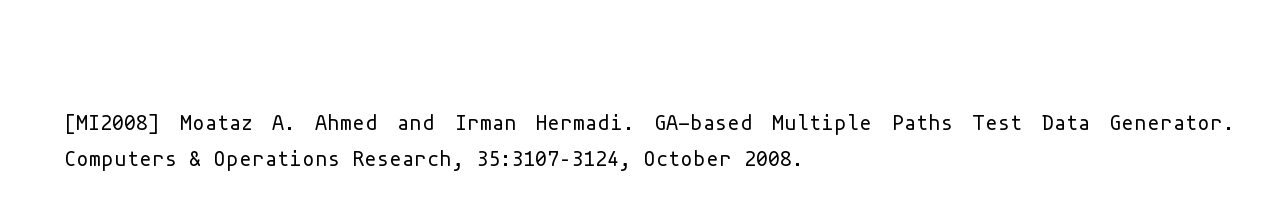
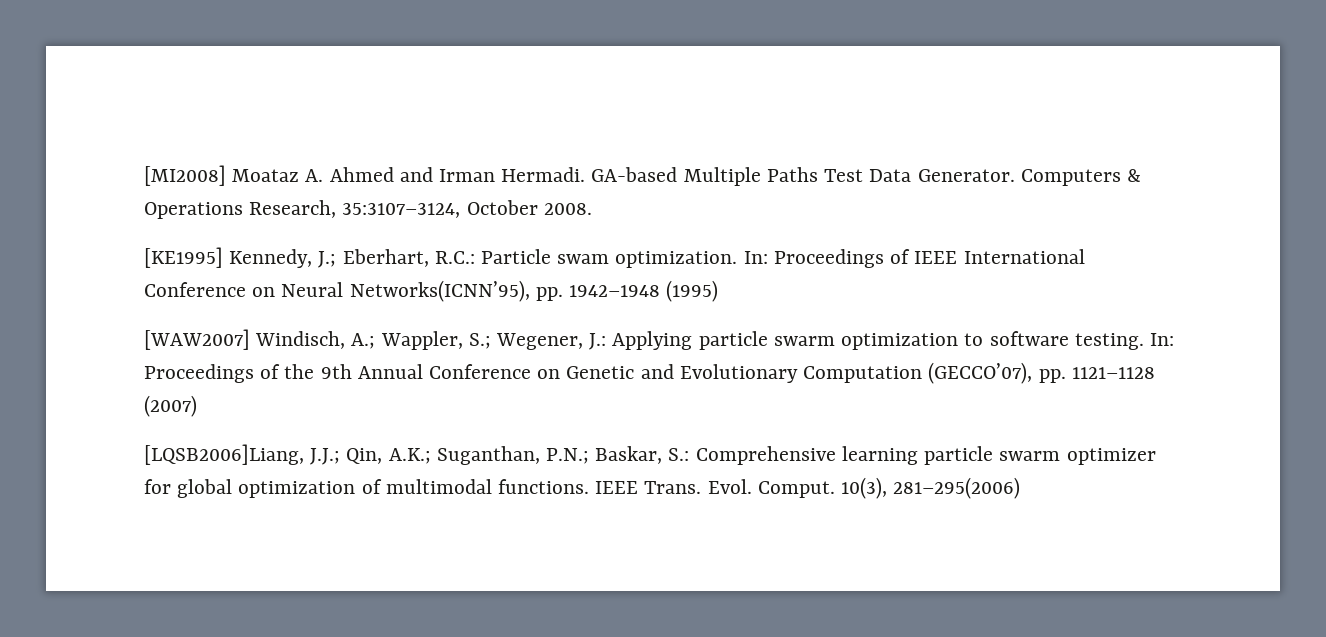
(803, 158) none -> [144,247,1085,268] [144,280,719,302] [144,329,1174,350] [144,362,1155,384] [144,395,197,417] [144,444,1156,465] [144,477,1021,499] // [KE1995] Kennedy, J.; Eberhart, R.C.: Particle swam optimization. In: Proceedings of IEEE International Conference on Neural Networks(ICNN’95), pp. 1942–1948 (1995) // [WAW2007] Windisch, A.; Wappler, S.; Wegener, J.: Applying particle swarm optimization to software testing. In: Proceedings of the 9th Annual Conference on Genetic and Evolutionary Computation (GECCO’07), pp. 1121–1128 (2007) // [LQSB2006]Liang, J.J.; Qin, A.K.; Suganthan, P.N.; Baskar, S.: Comprehensive learning particle swarm optimizer for global optimization of multimodal functions. IEEE Trans. Evol. Comput. 10(3), 281–295(2006)

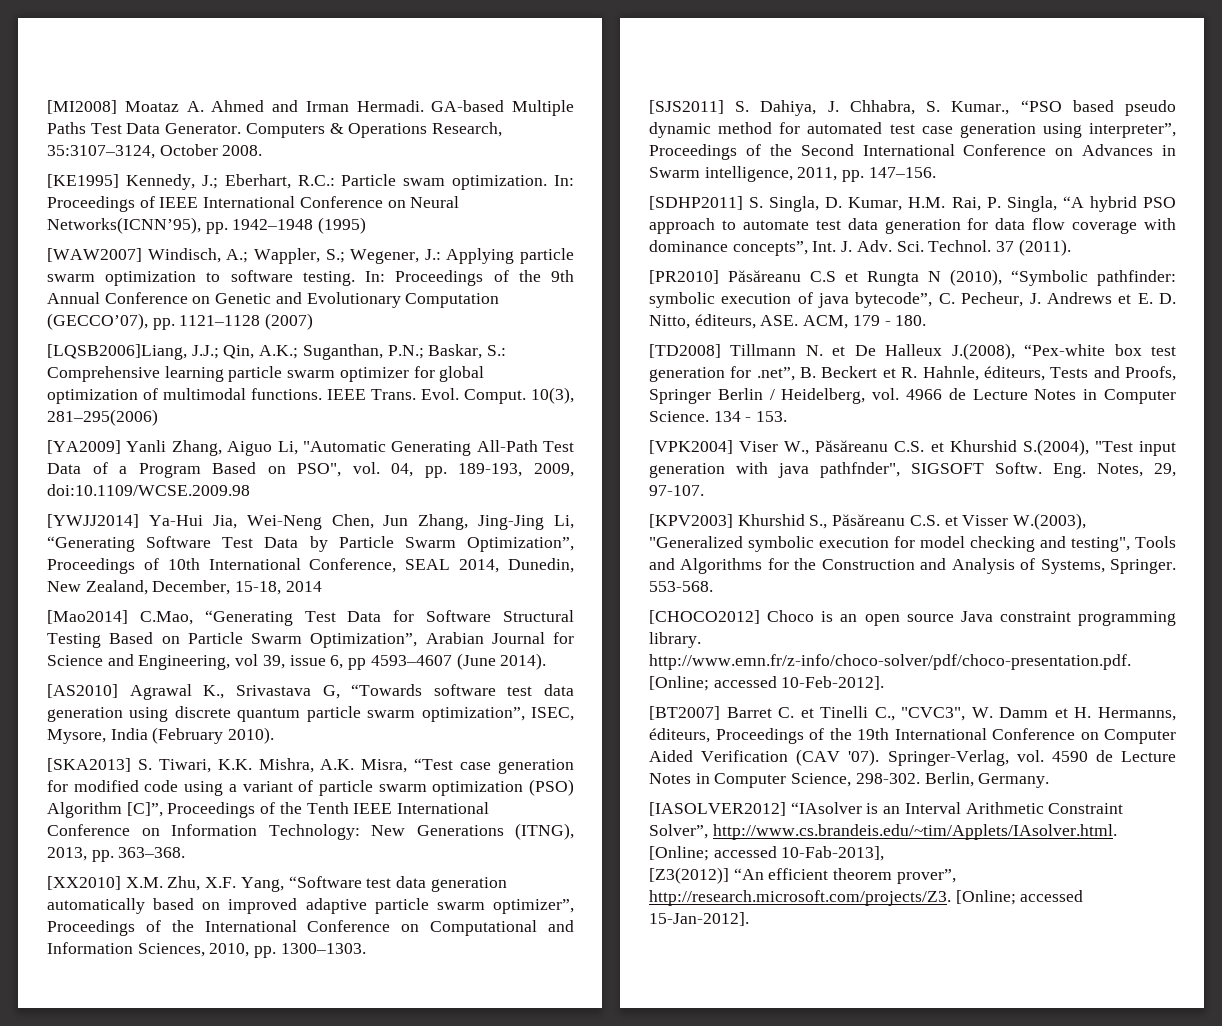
(1021, 488) none -> [47,440,574,456] [47,462,574,478] [47,484,250,496] [47,514,574,530] [47,536,574,552] [47,558,574,574] [47,580,322,595] [47,610,574,626] [47,632,574,648] [47,653,547,670] [47,684,574,700] [47,706,574,722] [47,727,275,744] [47,758,575,774] [47,779,574,796] [47,802,490,818] [47,823,574,840] [47,847,186,862] [47,876,507,892] [47,898,574,914] [47,920,574,936] [47,942,366,958] [649,100,1176,116] [649,122,1176,138] [649,144,1176,160] [649,166,936,182] [649,196,1176,212] [649,218,1176,234] [649,239,1071,256] [649,269,1176,286] [649,292,1176,308] [649,314,927,329] [649,343,1176,360] [649,366,1176,382] [649,388,1176,404] [649,411,788,422] [649,439,1176,456] [649,462,1176,478] [649,485,704,496] [649,513,1087,530] [649,536,1176,552] [649,558,1176,574] [649,581,713,592] [649,610,1176,626] [649,632,701,648] [649,654,1131,670] [649,676,885,691] [649,706,1176,721] [649,728,1176,744] [649,749,1176,766] [649,772,1050,788] [649,802,1124,816] [649,824,1117,840] [649,846,885,861] [649,867,956,884] [649,890,1084,906] [649,912,749,926] // [YA2009] Yanli Zhang, Aiguo Li, "Automatic Generating All-Path Test Data of a Program Based on PSO", vol. 04, pp. 189-193, 2009, doi:10.1109/WCSE.2009.98 // [YWJJ2014] Ya-Hui Jia, Wei-Neng Chen, Jun Zhang, Jing-Jing Li, “Generating Software Test Data by Particle Swarm Optimization”, Proceedings of 10th International Conference, SEAL 2014, Dunedin, New Zealand, December, 15-18, 2014 // [Mao2014] C.Mao, “Generating Test Data for Software Structural Testing Based on Particle Swarm Optimization”, Arabian Journal for Science and Engineering, vol 39, issue 6, pp 4593–4607 (June 2014). // [AS2010] Agrawal K., Srivastava G, “Towards software test data generation using discrete quantum particle swarm optimization”, ISEC, Mysore, India (February 2010). // [SKA2013] S. Tiwari, K.K. Mishra, A.K. Misra, “Test case generation for modified code using a variant of particle swarm optimization (PSO) Algorithm [C]”, Proceedings of the Tenth IEEE International Conference on Information Technology: New Generations (ITNG), 2013, pp. 363–368. // [XX2010] X.M. Zhu, X.F. Yang, “Software test data generation automatically based on improved adaptive particle swarm optimizer”, Proceedings of the International Conference on Computational and Information Sciences, 2010, pp. 1300–1303. // [SJS2011] S. Dahiya, J. Chhabra, S. Kumar., “PSO based pseudo dynamic method for automated test case generation using interpreter”, Proceedings of the Second International Conference on Advances in Swarm intelligence, 2011, pp. 147–156. // [SDHP2011] S. Singla, D. Kumar, H.M. Rai, P. Singla, “A hybrid PSO approach to automate test data generation for data flow coverage with dominance concepts”, Int. J. Adv. Sci. Technol. 37 (2011). // [PR2010] Păsăreanu C.S et Rungta N (2010), “Symbolic pathfinder: symbolic execution of java bytecode”, C. Pecheur, J. Andrews et E. D. Nitto, éditeurs, ASE. ACM, 179 - 180. // [TD2008] Tillmann N. et De Halleux J.(2008), “Pex-white box test generation for .net”, B. Beckert et R. Hahnle, éditeurs, Tests and Proofs, Springer Berlin / Heidelberg, vol. 4966 de Lecture Notes in Computer Science. 134 - 153. // [VPK2004] Viser W., Păsăreanu C.S. et Khurshid S.(2004), "Test input generation with java pathfnder", SIGSOFT Softw. Eng. Notes, 29, 97-107. // [KPV2003] Khurshid S., Păsăreanu C.S. et Visser W.(2003), "Generalized symbolic execution for model checking and testing", Tools and Algorithms for the Construction and Analysis of Systems, Springer. 553-568. // [CHOCO2012] Choco is an open source Java constraint programming library. http://www.emn.fr/z-info/choco-solver/pdf/choco-presentation.pdf. [Online; accessed 10-Feb-2012]. // [BT2007] Barret C. et Tinelli C., "CVC3", W. Damm et H. Hermanns, éditeurs, Proceedings of the 19th International Conference on Computer Aided Verification (CAV '07). Springer-Verlag, vol. 4590 de Lecture Notes in Computer Science, 298-302. Berlin, Germany. // [IASOLVER2012] “IAsolver is an Interval Arithmetic Constraint Solver”, http://www.cs.brandeis.edu/~tim/Applets/IAsolver.html. [Online; accessed 10-Fab-2013], // [Z3(2012)] “An efficient theorem prover”, http://research.microsoft.com/projects/Z3. [Online; accessed 15-Jan-2012].

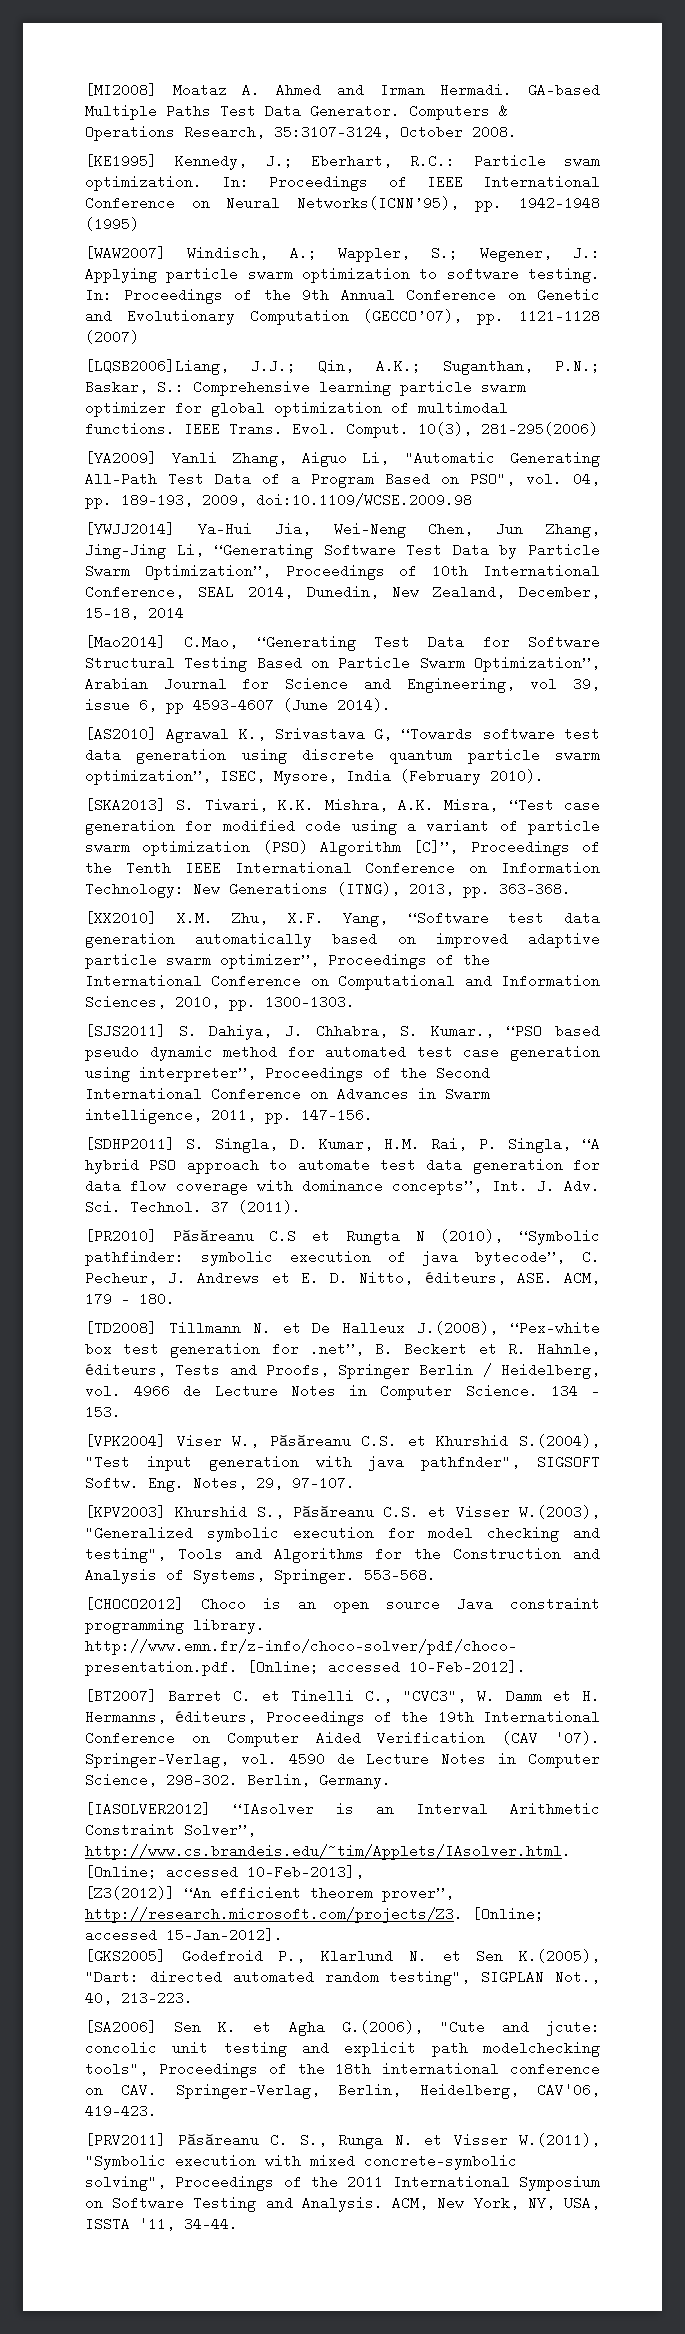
[781,846,885,861] 10-Fab-2013], -> [247,1865,364,1879] 10-Feb-2013],
(749, 919) none -> [85,1949,600,1963] [85,1970,600,1986] [85,1991,193,2005] [85,2020,600,2036] [85,2041,600,2057] [85,2062,600,2078] [85,2083,600,2099] [85,2104,157,2118] [85,2133,600,2149] [85,2154,517,2170] [85,2175,600,2191] [85,2196,600,2212] [85,2217,238,2231] // [GKS2005] Godefroid P., Klarlund N. et Sen K.(2005), "Dart: directed automated random testing", SIGPLAN Not., 40, 213-223. // [SA2006] Sen K. et Agha G.(2006), "Cute and jcute: concolic unit testing and explicit path modelchecking tools", Proceedings of the 18th international conference on CAV. Springer-Verlag, Berlin, Heidelberg, CAV'06, 419-423. // [PRV2011] Păsăreanu C. S., Runga N. et Visser W.(2011), "Symbolic execution with mixed concrete-symbolic solving", Proceedings of the 2011 International Symposium on Software Testing and Analysis. ACM, New York, NY, USA, ISSTA '11, 34-44.

